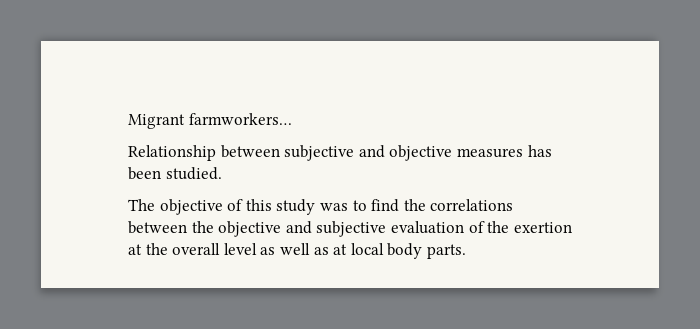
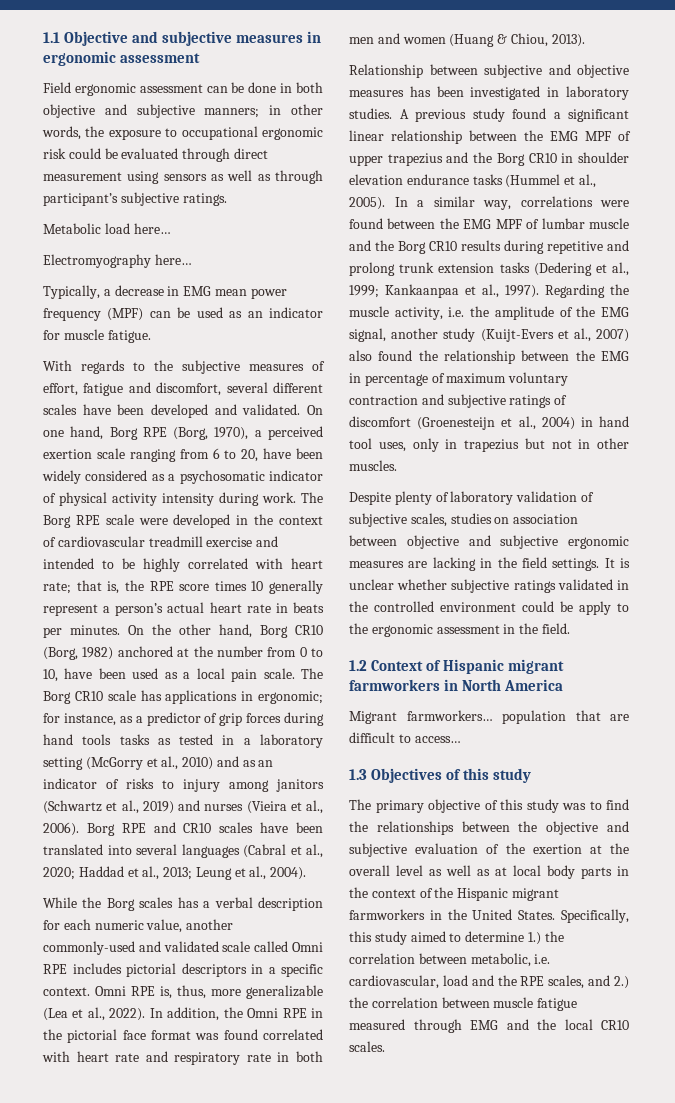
[128,113,292,129] Migrant farmworkers… -> [43,31,321,46] [43,51,200,66] [43,82,323,96] [43,104,323,118] [42,126,323,140] [43,148,268,162] [43,170,323,184] [43,192,227,206] [43,223,171,234] [43,254,192,268] [43,285,287,299] [43,307,323,321] [43,329,151,343] [43,360,325,374] [43,382,323,396] [43,404,323,418] [43,426,323,440] [43,448,323,462] [42,470,323,484] [43,492,323,506] [43,514,323,528] [43,536,279,547] [43,558,323,572] [43,580,323,594] [43,602,324,616] [43,624,323,638] [43,646,323,660] [43,668,324,682] [43,690,323,704] [43,712,324,726] [43,734,323,748] [43,756,274,770] [43,778,324,792] [43,800,323,814] [43,822,323,836] [43,844,323,858] [43,866,307,880] [43,897,323,911] [43,919,234,933] [43,941,324,955] [43,963,323,977] [43,985,323,999] [43,1007,324,1021] [43,1029,323,1043] [42,1051,323,1065] [349,33,585,47] 1.1 Objective and subjective measures in ergonomic assessment // Field ergonomic assessment can be done in both objective and subjective manners; in other words, the exposure to occupational ergonomic risk could be evaluated through direct measurement using sensors as well as through participant’s subjective ratings. // Metabolic load here… // Electromyography here… // Typically, a decrease in EMG mean power frequency (MPF) can be used as an indicator for muscle fatigue. // With regards to the subjective measures of effort, fatigue and discomfort, several different scales have been developed and validated. On one hand, Borg RPE (Borg, 1970), a perceived exertion scale ranging from 6 to 20, have been widely considered as a psychosomatic indicator of physical activity intensity during work. The Borg RPE scale were developed in the context of cardiovascular treadmill exercise and intended to be highly correlated with heart rate; that is, the RPE score times 10 generally represent a person’s actual heart rate in beats per minutes. On the other hand, Borg CR10 (Borg, 1982) anchored at the number from 0 to 10, have been used as a local pain scale. The Borg CR10 scale has applications in ergonomic; for instance, as a predictor of grip forces during hand tools tasks as tested in a laboratory setting (McGorry et al., 2010) and as an indicator of risks to injury among janitors (Schwartz et al., 2019) and nurses (Vieira et al., 2006). Borg RPE and CR10 scales have been translated into several languages (Cabral et al., 2020; Haddad et al., 2013; Leung et al., 2004). // While the Borg scales has a verbal description for each numeric value, another commonly-used and validated scale called Omni RPE includes pictorial descriptors in a specific context. Omni RPE is, thus, more generalizable (Lea et al., 2022). In addition, the Omni RPE in the pictorial face format was found correlated with heart rate and respiratory rate in both men and women (Huang & Chiou, 2013).
[165,167,222,180] [128,199,155,211] studied. // The -> [470,86,629,100] [349,108,629,122] [349,130,631,144] [349,152,629,166] [349,174,596,188] [349,196,629,210] [349,218,629,229] [349,240,629,254] [349,262,629,276] [349,284,629,298] [349,306,629,320] [349,328,629,342] [349,350,629,364] [349,372,569,386] [349,394,568,408] [349,416,629,430] [349,438,629,452] [349,460,397,471] [349,491,594,505] [349,513,579,527] [349,535,629,549] [349,557,630,571] [349,579,629,593] [349,601,629,615] [349,623,570,637] [349,659,564,674] [349,679,563,691] [349,710,629,724] [349,732,461,743] [349,768,531,783] [349,799,424,813] investigated in laboratory studies. A previous study found a significant linear relationship between the EMG MPF of upper trapezius and the Borg CR10 in shoulder elevation endurance tasks (Hummel et al., 2005). In a similar way, correlations were found between the EMG MPF of lumbar muscle and the Borg CR10 results during repetitive and prolong trunk extension tasks (Dedering et al., 1999; Kankaanpaa et al., 1997). Regarding the muscle activity, i.e. the amplitude of the EMG signal, another study (Kuijt-Evers et al., 2007) also found the relationship between the EMG in percentage of maximum voluntary contraction and subjective ratings of discomfort (Groenesteijn et al., 2004) in hand tool uses, only in trapezius but not in other muscles. // Despite plenty of laboratory validation of subjective scales, studies on association between objective and subjective ergonomic measures are lacking in the field settings. It is unclear whether subjective ratings validated in the controlled environment could be apply to the ergonomic assessment in the field. // 1.2 Context of Hispanic migrant farmworkers in North America // Migrant farmworkers… population that are difficult to access… // 1.3 Objectives of this study // The primary
[430,199,514,211] correlations -> [376,821,454,835] relationships
[426,244,466,259] parts. -> [581,866,629,879] [349,887,559,901] [349,909,629,923] [349,931,564,945] [349,953,551,967] [349,975,629,989] [349,997,578,1011] [349,1019,629,1033] [349,1041,385,1052] parts in the context of the Hispanic migrant farmworkers in the United States. Specifically, this study aimed to determine 1.) the correlation between metabolic, i.e. cardiovascular, load and the RPE scales, and 2.) the correlation between muscle fatigue measured through EMG and the local CR10 scales.

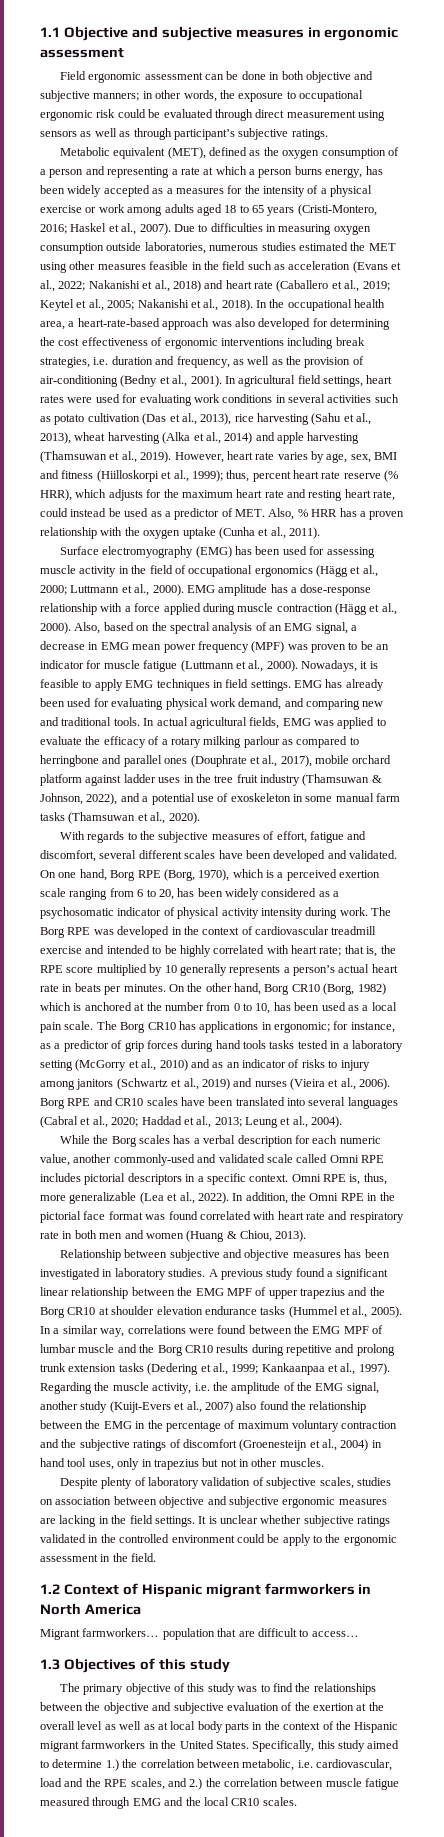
[104,223,171,234] [43,254,192,268] [43,285,100,299] load here… // Electromyography here… // Typically, -> [113,147,399,159] [40,166,383,178] [40,185,373,197] [40,204,377,216] [40,223,371,235] [40,242,396,254] [40,261,402,273] [40,280,390,292] [40,299,386,311] [40,318,390,330] [40,337,365,349] [40,356,364,368] [40,375,393,387] [40,394,399,406] [40,413,372,425] [40,432,360,444] [40,451,398,463] [40,470,399,482] [40,489,396,501] [40,508,405,520] [40,527,320,539] [59,546,375,558] [40,565,378,577] [40,584,372,596] [40,603,397,615] [40,622,348,634] equivalent (MET), defined as the oxygen consumption of a person and representing a rate at which a person burns energy, has been widely accepted as a measures for the intensity of a physical exercise or work among adults aged 18 to 65 years (Cristi-Montero, 2016; Haskel et al., 2007). Due to difficulties in measuring oxygen consumption outside laboratories, numerous studies estimated the MET using other measures feasible in the field such as acceleration (Evans et al., 2022; Nakanishi et al., 2018) and heart rate (Caballero et al., 2019; Keytel et al., 2005; Nakanishi et al., 2018). In the occupational health area, a heart-rate-based approach was also developed for determining the cost effectiveness of ergonomic interventions including break strategies, i.e. duration and frequency, as well as the provision of air-conditioning (Bedny et al., 2001). In agricultural field settings, heart rates were used for evaluating work conditions in several activities such as potato cultivation (Das et al., 2013), rice harvesting (Sahu et al., 2013), wheat harvesting (Alka et al., 2014) and apple harvesting (Thamsuwan et al., 2019). However, heart rate varies by age, sex, BMI and fitness (Hiilloskorpi et al., 1999); thus, percent heart rate reserve (% HRR), which adjusts for the maximum heart rate and resting heart rate, could instead be used as a predictor of MET. Also, % HRR has a proven relationship with the oxygen uptake (Cunha et al., 2011). // Surface electromyography (EMG) has been used for assessing muscle activity in the field of occupational ergonomics (Hägg et al., 2000; Luttmann et al., 2000). EMG amplitude has a dose-response relationship with a force applied during muscle contraction (Hägg et al., 2000). Also, based on the spectral analysis of an EMG signal,
[149,307,323,318] [43,329,151,343] can be used as an indicator for muscle fatigue. -> [287,641,390,653] [40,660,378,672] [40,679,384,691] [40,698,384,710] [40,717,386,729] [40,736,359,748] [40,755,392,767] [40,774,382,786] [40,793,401,805] [40,812,200,824] was proven to be an indicator for muscle fatigue (Luttmann et al., 2000). Nowadays, it is feasible to apply EMG techniques in field settings. EMG has already been used for evaluating physical work demand, and comparing new and traditional tools. In actual agricultural fields, EMG was applied to evaluate the efficacy of a rotary milking parlour as compared to herringbone and parallel ones (Douphrate et al., 2017), mobile orchard platform against ladder uses in the tree fruit industry (Thamsuwan & Johnson, 2022), and a potential use of exoskeleton in some manual farm tasks (Thamsuwan et al., 2020).
(249, 433) none -> [232,869,274,878] which is
[263,448,292,459] have -> [177,888,195,897] has
[105,514,168,525] scale were -> [93,929,114,935] was
[214,581,247,591] times -> [96,964,163,976] multiplied by
[43,604,98,616] represent -> [229,965,281,976] represents
(114, 653) none -> [40,1002,82,1011] which is
[64,668,93,679] have -> [273,1002,291,1011] has
[107,690,136,701] scale -> (176, 1026) none
[157,738,171,745] as -> (295, 1044) none
[561,153,574,163] in -> [98,1307,109,1315] at
(361, 378) none -> [147,1420,163,1429] the
(444, 399) none -> [61,1439,77,1448] the

